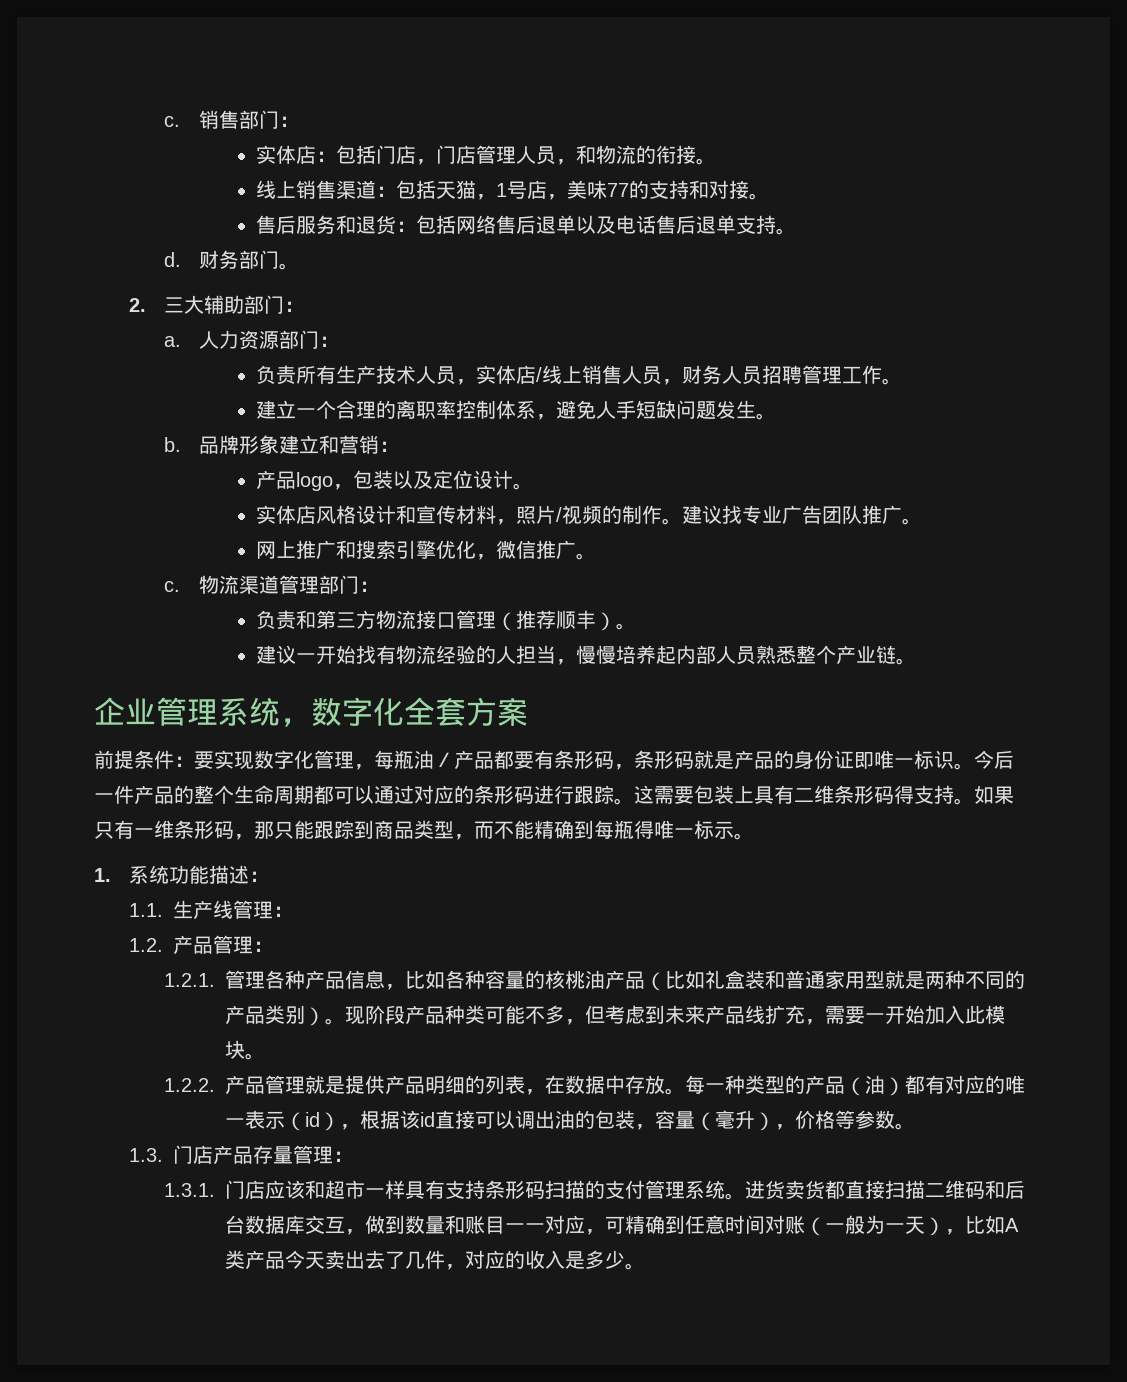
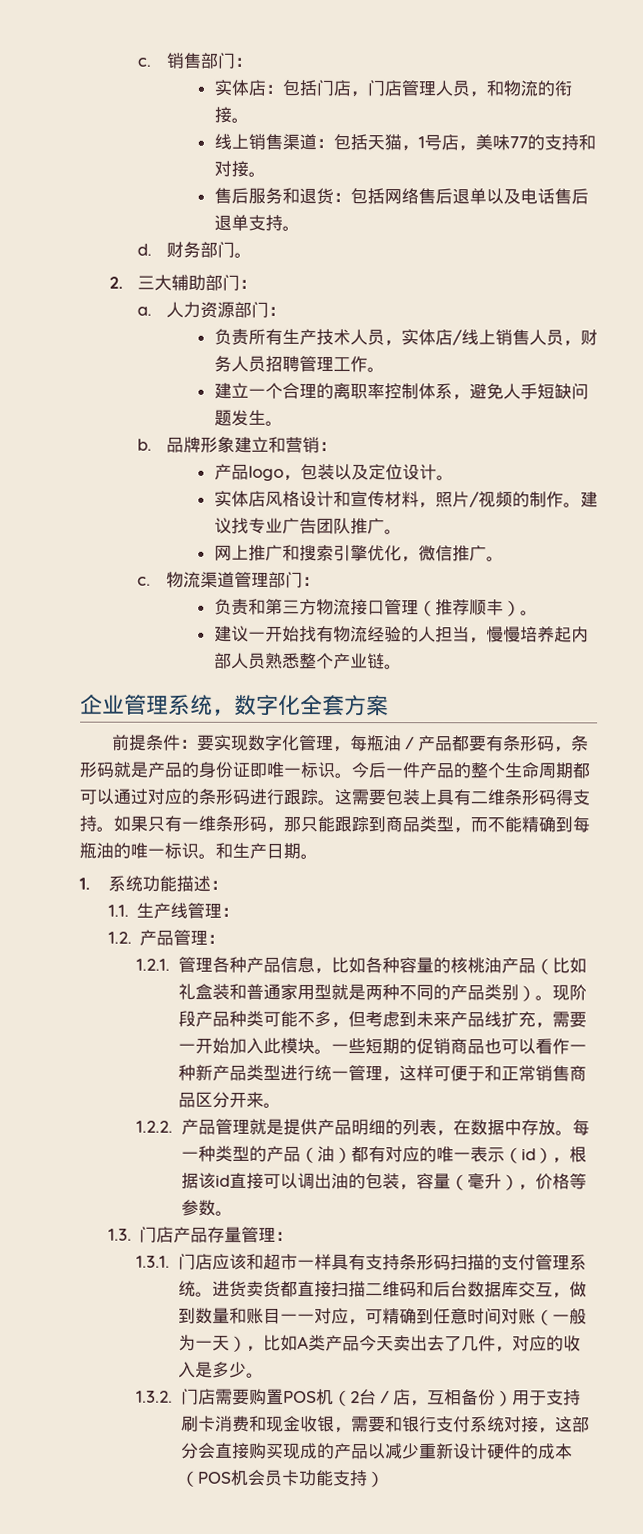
[634,820,734,839] 得唯一标示 -> [96,842,301,859] 油的唯一标识。和生产日期
(265, 1056) none -> [330,1038,587,1055] [177,1064,587,1083] [177,1091,281,1108] 一些短期的促销商品也可以看作一种新产品类型进行统一管理，这样可便于和正常销售商品区分开来。
(645, 1266) none -> [136,1388,581,1407] [180,1415,590,1434] [180,1442,573,1460] [179,1469,385,1488] // 1.3.2.门店需要购置POS机（2台／店，互相备份）用于支持刷卡消费和现金收银，需要和银行支付系统对接，这部分会直接购买现成的产品以减少重新设计硬件的成本（POS机会员卡功能支持）

